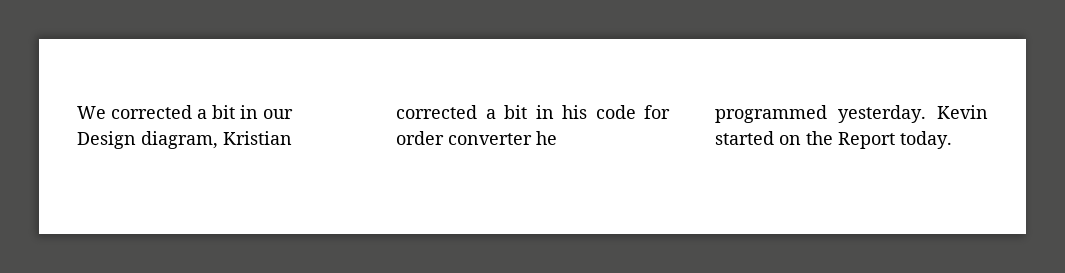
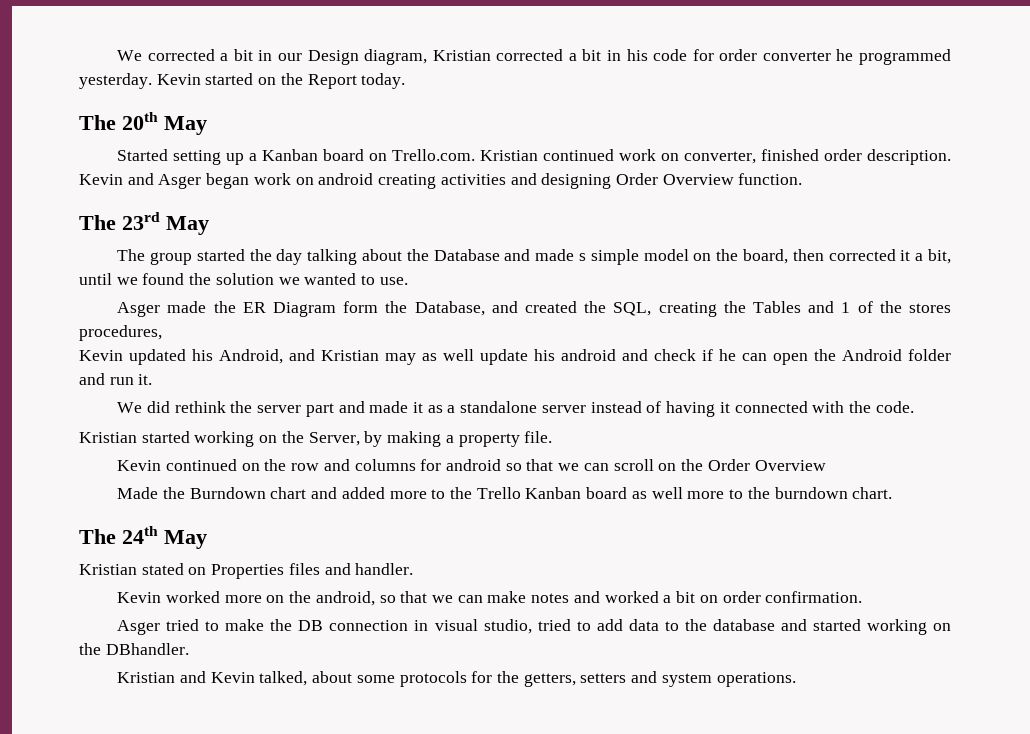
(952, 140) none -> [79,112,207,135] [117,149,951,165] [79,173,803,189] [79,212,209,235] [117,249,952,265] [79,273,408,285] [117,301,951,317] [79,325,162,341] [79,349,951,365] [79,373,153,385] [117,401,914,417] [79,431,553,447] [117,459,826,471] [117,487,893,499] [79,526,207,549] [79,563,414,579] [117,591,863,606] [117,619,951,635] [79,643,189,655] [117,671,796,687] // The 20th May // Started setting up a Kanban board on Trello.com. Kristian continued work on converter, finished order description. Kevin and Asger began work on android creating activities and designing Order Overview function. // The 23rd May // The group started the day talking about the Database and made s simple model on the board, then corrected it a bit, until we found the solution we wanted to use. // Asger made the ER Diagram form the Database, and created the SQL, creating the Tables and 1 of the stores procedures, // Kevin updated his Android, and Kristian may as well update his android and check if he can open the Android folder and run it. // We did rethink the server part and made it as a standalone server instead of having it connected with the code. // Kristian started working on the Server, by making a property file. // Kevin continued on the row and columns for android so that we can scroll on the Order Overview // Made the Burndown chart and added more to the Trello Kanban board as well more to the burndown chart. // The 24th May // Kristian stated on Properties files and handler. // Kevin worked more on the android, so that we can make notes and worked a bit on order confirmation. // Asger tried to make the DB connection in visual studio, tried to add data to the database and started working on the DBhandler. // Kristian and Kevin talked, about some protocols for the getters, setters and system operations.

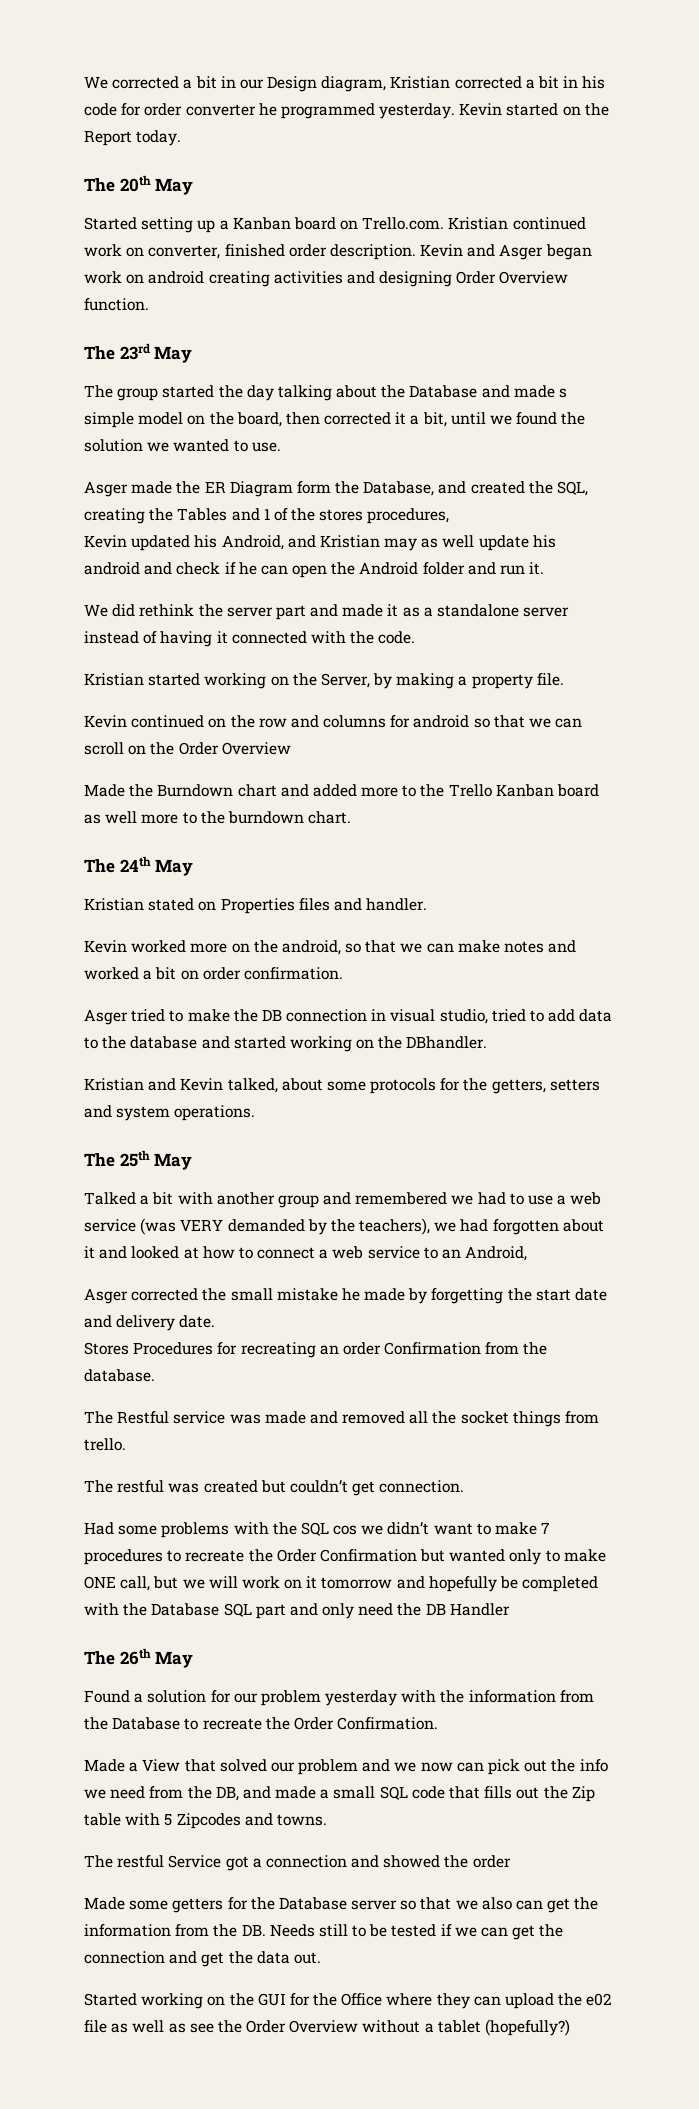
(796, 679) none -> [84,1150,193,1170] [84,1192,602,1208] [84,1218,604,1235] [84,1246,528,1261] [84,1288,608,1304] [84,1315,216,1331] [84,1342,548,1358] [84,1369,155,1382] [84,1411,600,1427] [84,1438,126,1451] [84,1480,465,1496] [84,1522,551,1538] [84,1549,606,1565] [84,1576,599,1592] [84,1603,510,1619] [84,1648,194,1668] [84,1690,594,1706] [84,1717,439,1730] [84,1759,608,1775] [84,1786,595,1802] [84,1813,327,1829] [84,1855,511,1871] [84,1897,599,1913] [84,1924,564,1940] [84,1951,321,1967] [84,1993,613,2009] [84,2019,571,2036] // The 25th May // Talked a bit with another group and remembered we had to use a web service (was VERY demanded by the teachers), we had forgotten about it and looked at how to connect a web service to an Android, // Asger corrected the small mistake he made by forgetting the start date and delivery date. // Stores Procedures for recreating an order Confirmation from the database. // The Restful service was made and removed all the socket things from trello. // The restful was created but couldn’t get connection. // Had some problems with the SQL cos we didn’t want to make 7 procedures to recreate the Order Confirmation but wanted only to make ONE call, but we will work on it tomorrow and hopefully be completed with the Database SQL part and only need the DB Handler // The 26th May // Found a solution for our problem yesterday with the information from the Database to recreate the Order Confirmation. // Made a View that solved our problem and we now can pick out the info we need from the DB, and made a small SQL code that fills out the Zip table with 5 Zipcodes and towns. // The restful Service got a connection and showed the order // Made some getters for the Database server so that we also can get the information from the DB. Needs still to be tested if we can get the connection and get the data out. // Started working on the GUI for the Office where they can upload the e02 file as well as see the Order Overview without a tablet (hopefully?)

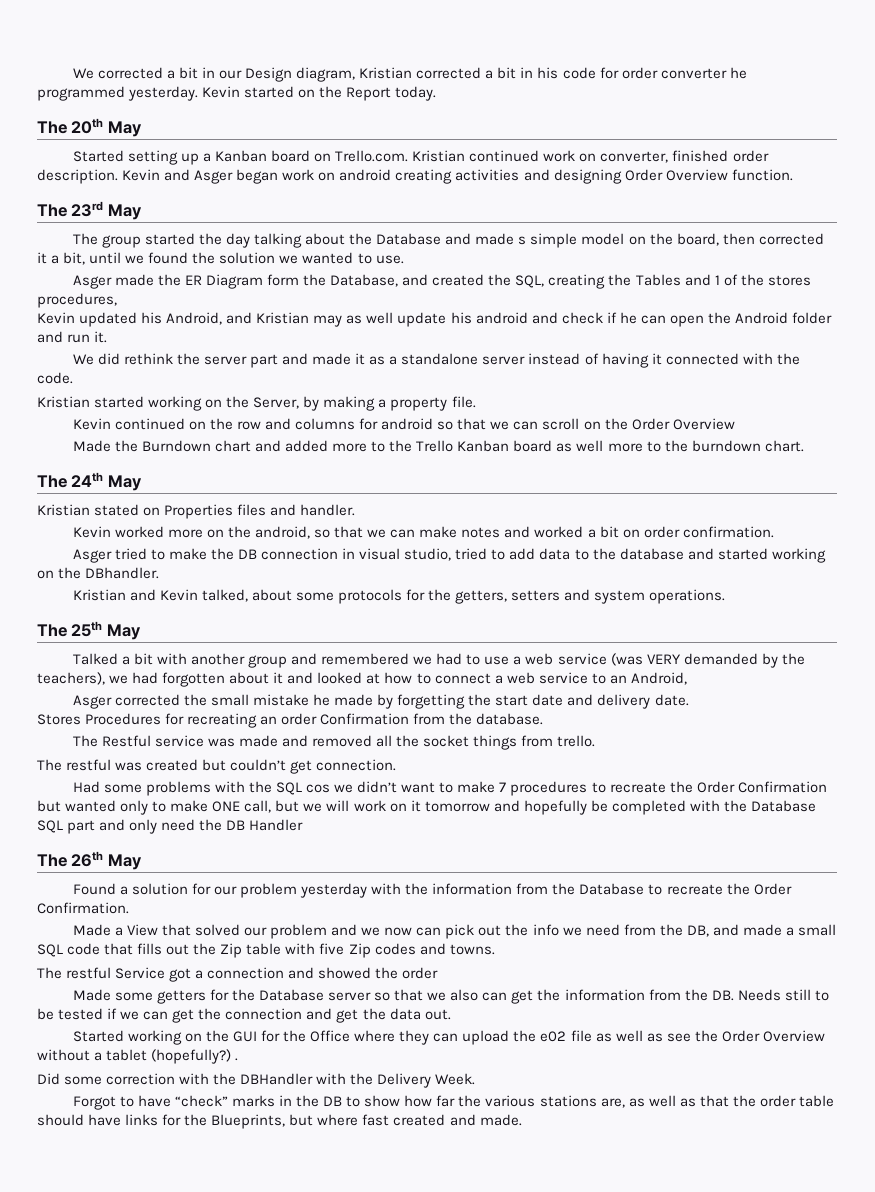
[164,1813,241,1829] 5 Zipcodes -> [319,943,416,958] five Zip codes
(571, 2027) none -> [235,1058,239,1061] [37,1073,476,1088] [72,1095,834,1110] [37,1114,522,1129] . // Did some correction with the DBHandler with the Delivery Week. // Forgot to have “check” marks in the DB to show how far the various stations are, as well as that the order table should have links for the Blueprints, but where fast created and made.

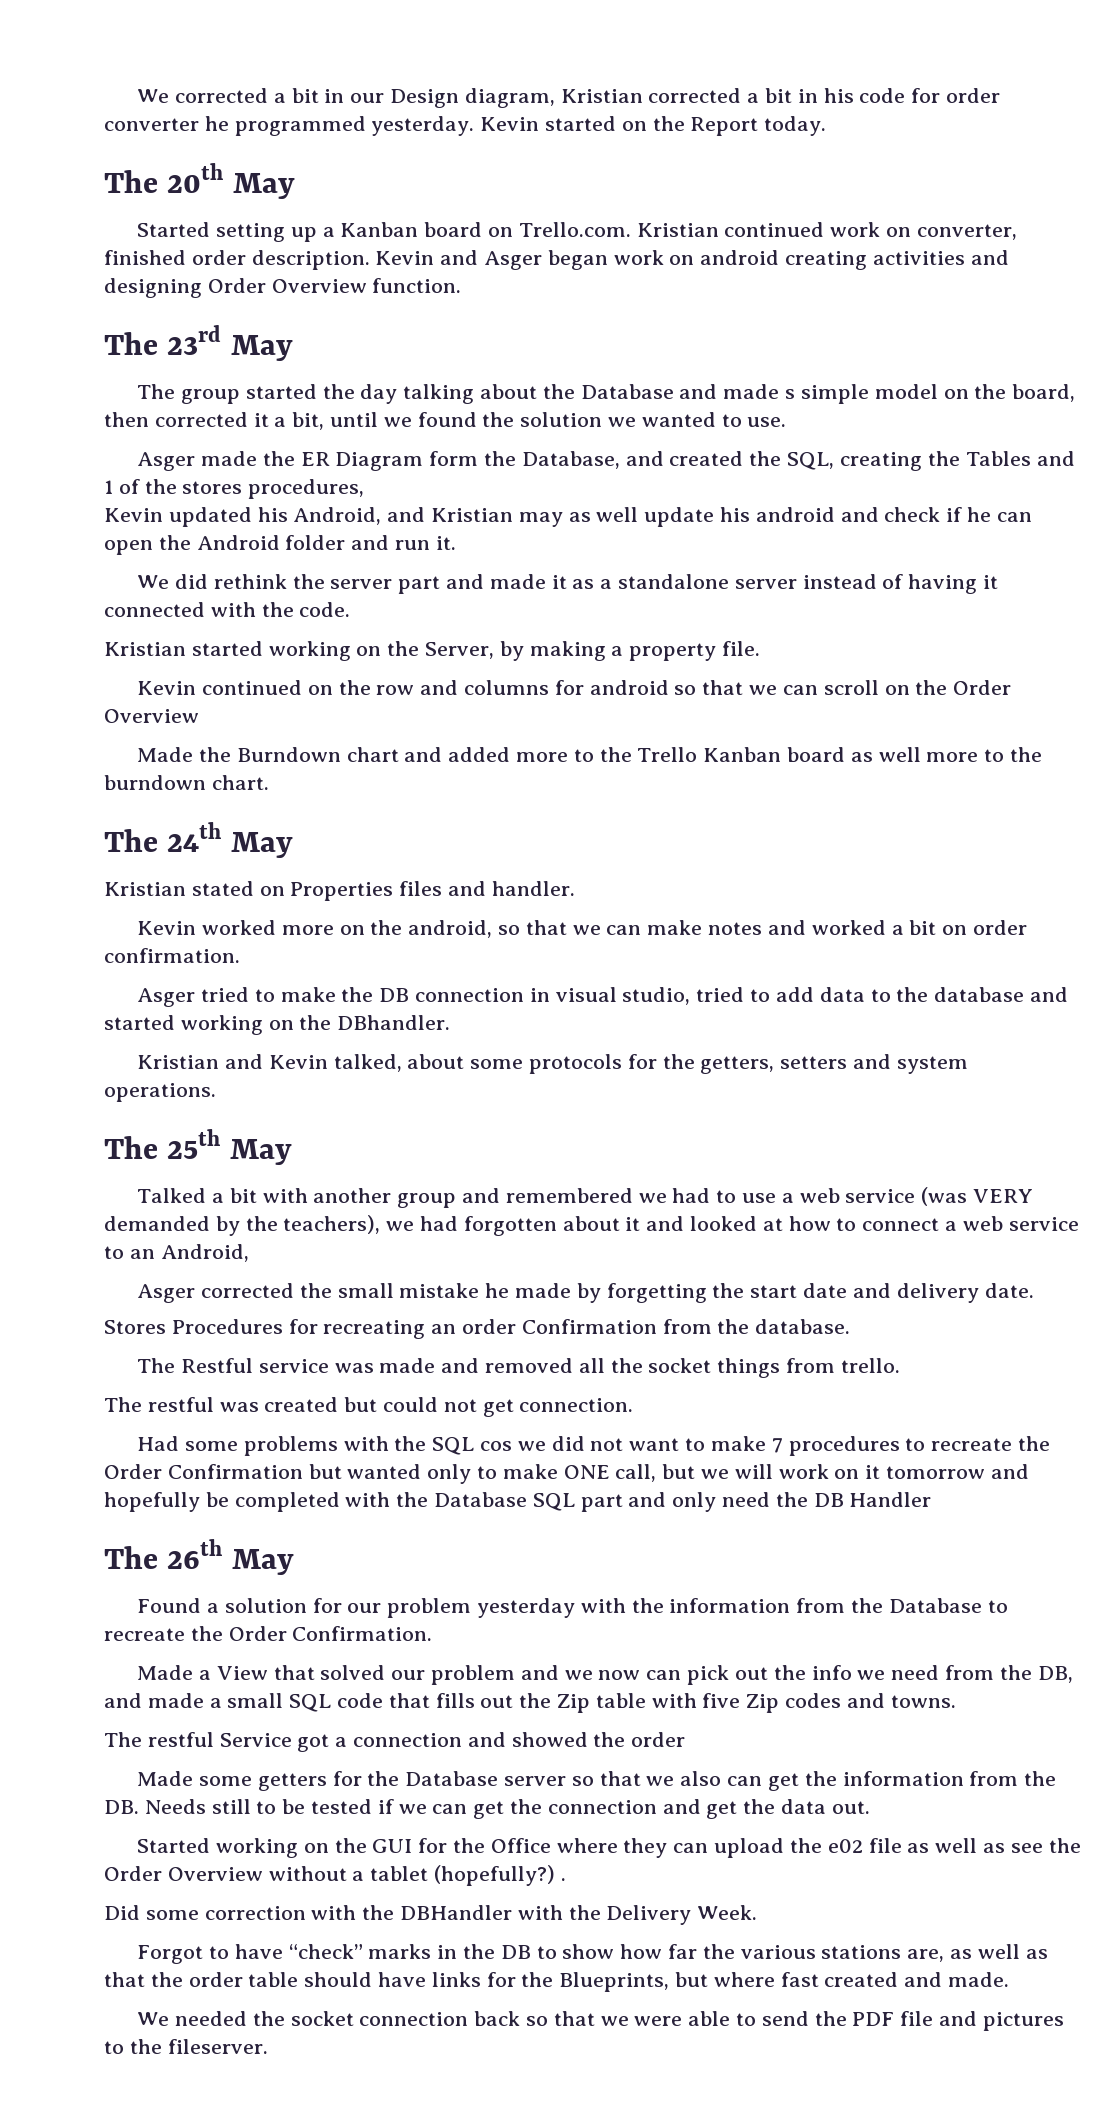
[230,759,287,771] couldn’t -> [383,1397,477,1412] could not
[357,781,398,793] didn’t -> [551,1436,624,1451] did not
(522, 1120) none -> [137,2011,1064,2031] [104,2039,268,2054] // We needed the socket connection back so that we were able to send the PDF file and pictures to the fileserver.

